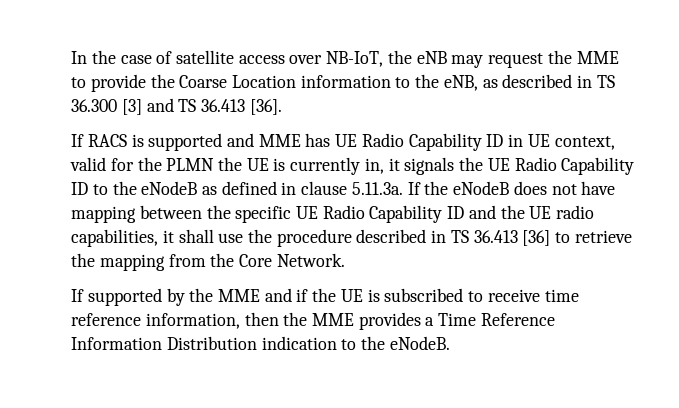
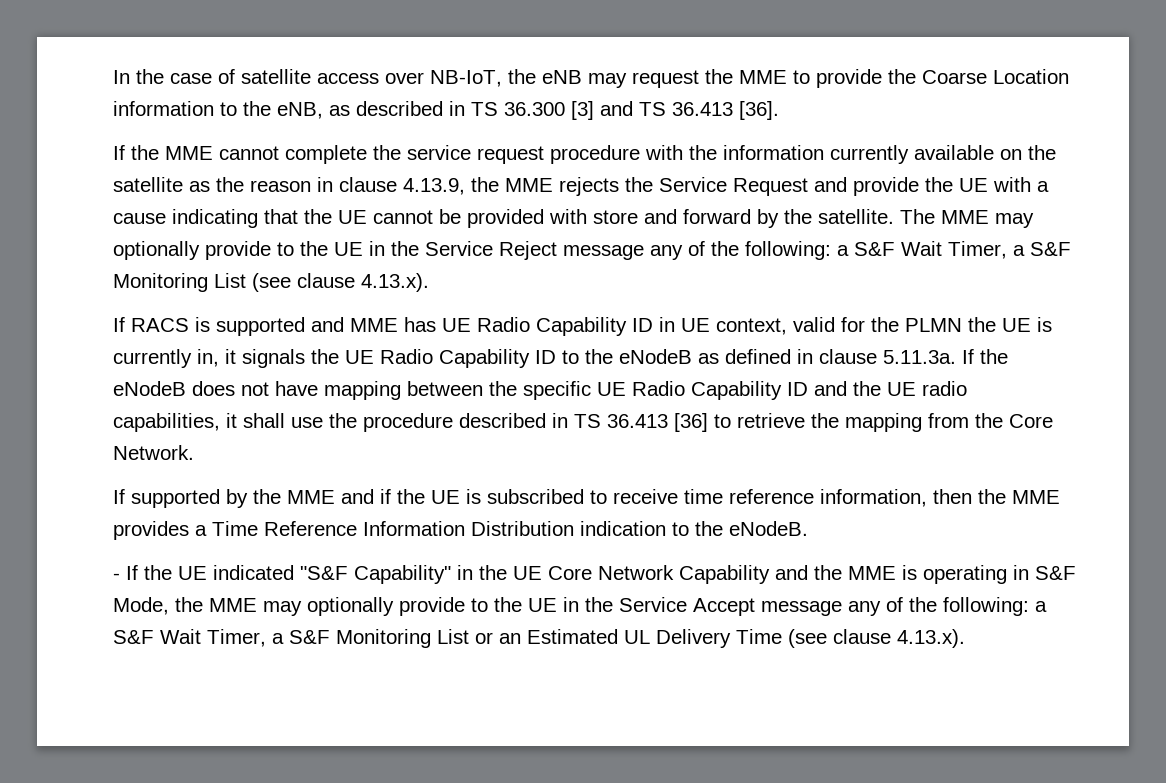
(282, 107) none -> [112,145,1056,164] [112,177,1049,196] [112,209,1034,228] [112,241,1071,260] [112,273,429,292] // If the MME cannot complete the service request procedure with the information currently available on the satellite as the reason in clause 4.13.9, the MME rejects the Service Request and provide the UE with a cause indicating that the UE cannot be provided with store and forward by the satellite. The MME may optionally provide to the UE in the Service Reject message any of the following: a S&F Wait Timer, a S&F Monitoring List (see clause 4.13.x).
(450, 343) none -> [112,565,1076,584] [112,597,1047,616] [112,629,965,648] // - If the UE indicated "S&F Capability" in the UE Core Network Capability and the MME is operating in S&F Mode, the MME may optionally provide to the UE in the Service Accept message any of the following: a S&F Wait Timer, a S&F Monitoring List or an Estimated UL Delivery Time (see clause 4.13.x).

